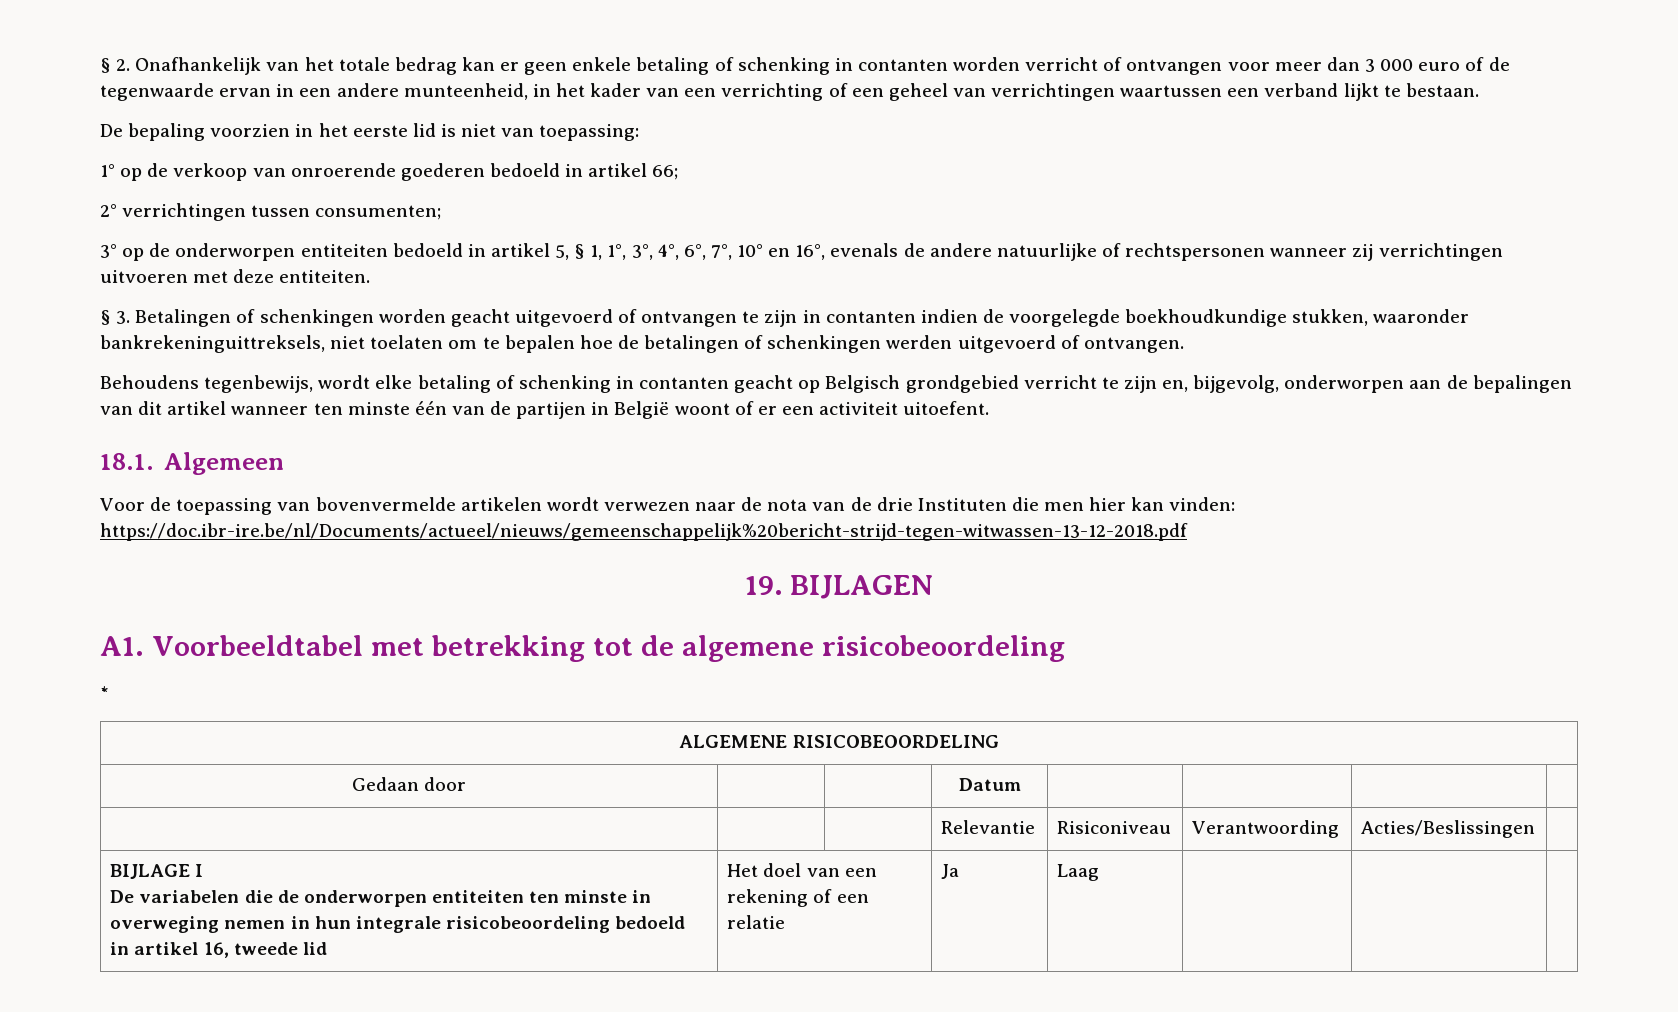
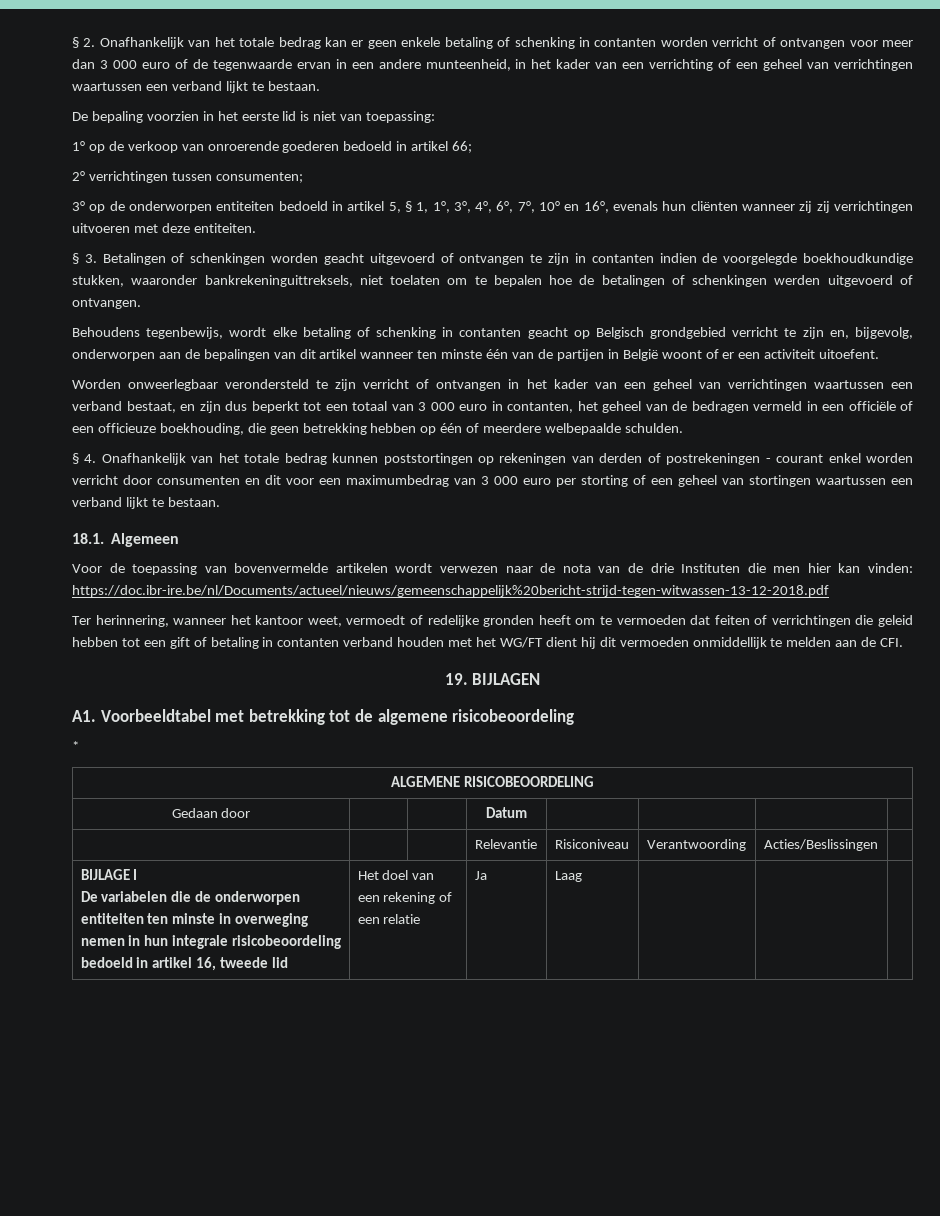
[903,243,1266,261] de andere natuurlijke of rechtspersonen -> [662,201,738,211] hun cliënten
(1374, 252) none -> [816,201,830,213] zij
(990, 408) none -> [72,379,913,391] [72,401,913,413] [72,423,683,435] [72,453,914,465] [72,475,913,487] [72,497,220,509] // Worden onweerlegbaar verondersteld te zijn verricht of ontvangen in het kader van een geheel van verrichtingen waartussen een verband bestaat, en zijn dus beperkt tot een totaal van 3 000 euro in contanten, het geheel van de bedragen vermeld in een officiële of een officieuze boekhouding, die geen betrekking hebben op één of meerdere welbepaalde schulden. // § 4. Onafhankelijk van het totale bedrag kunnen poststortingen op rekeningen van derden of postrekeningen - courant enkel worden verricht door consumenten en dit voor een maximumbedrag van 3 000 euro per storting of een geheel van stortingen waartussen een verband lijkt te bestaan.
(1188, 532) none -> [72,615,913,627] [72,637,904,649] // Ter herinnering, wanneer het kantoor weet, vermoedt of redelijke gronden heeft om te vermoeden dat feiten of verrichtingen die geleid hebben tot een gift of betaling in contanten verband houden met het WG/FT dient hij dit vermoeden onmiddellijk te melden aan de CFI.

